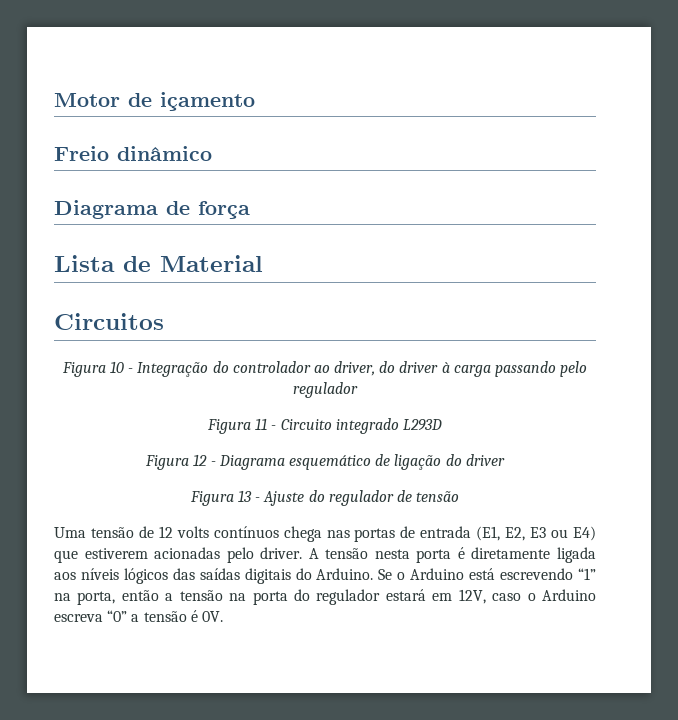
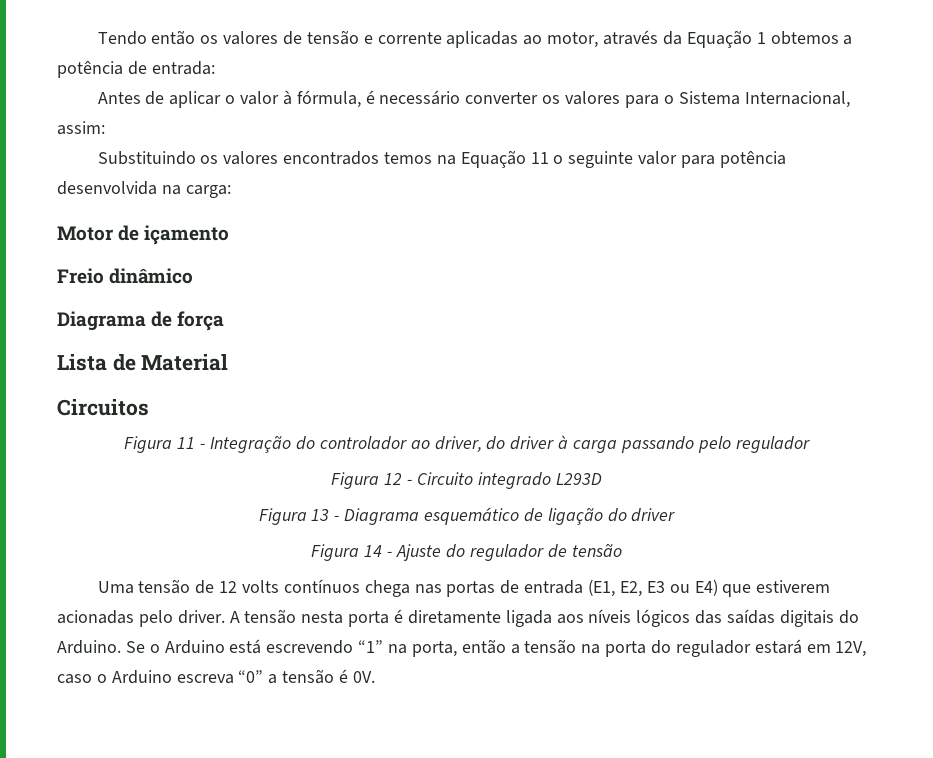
(54, 100) none -> [97,30,853,48] [57,61,215,78] [97,90,850,108] [57,121,105,135] [97,150,786,168] [57,181,231,198] Tendo então os valores de tensão e corrente aplicadas ao motor, através da Equação 1 obtemos a potência de entrada: // Antes de aplicar o valor à fórmula, é necessário converter os valores para o Sistema Internacional, assim: // Substituindo os valores encontrados temos na Equação 11 o seguinte valor para potência desenvolvida na carga: //
[109,361,124,373] 10 -> [177,437,196,449] 11
[255,418,268,430] 11 -> [384,473,403,485] 12
[193,454,208,466] 12 -> [311,509,330,521] 13
[238,490,253,502] 13 -> [364,545,383,557] 14

